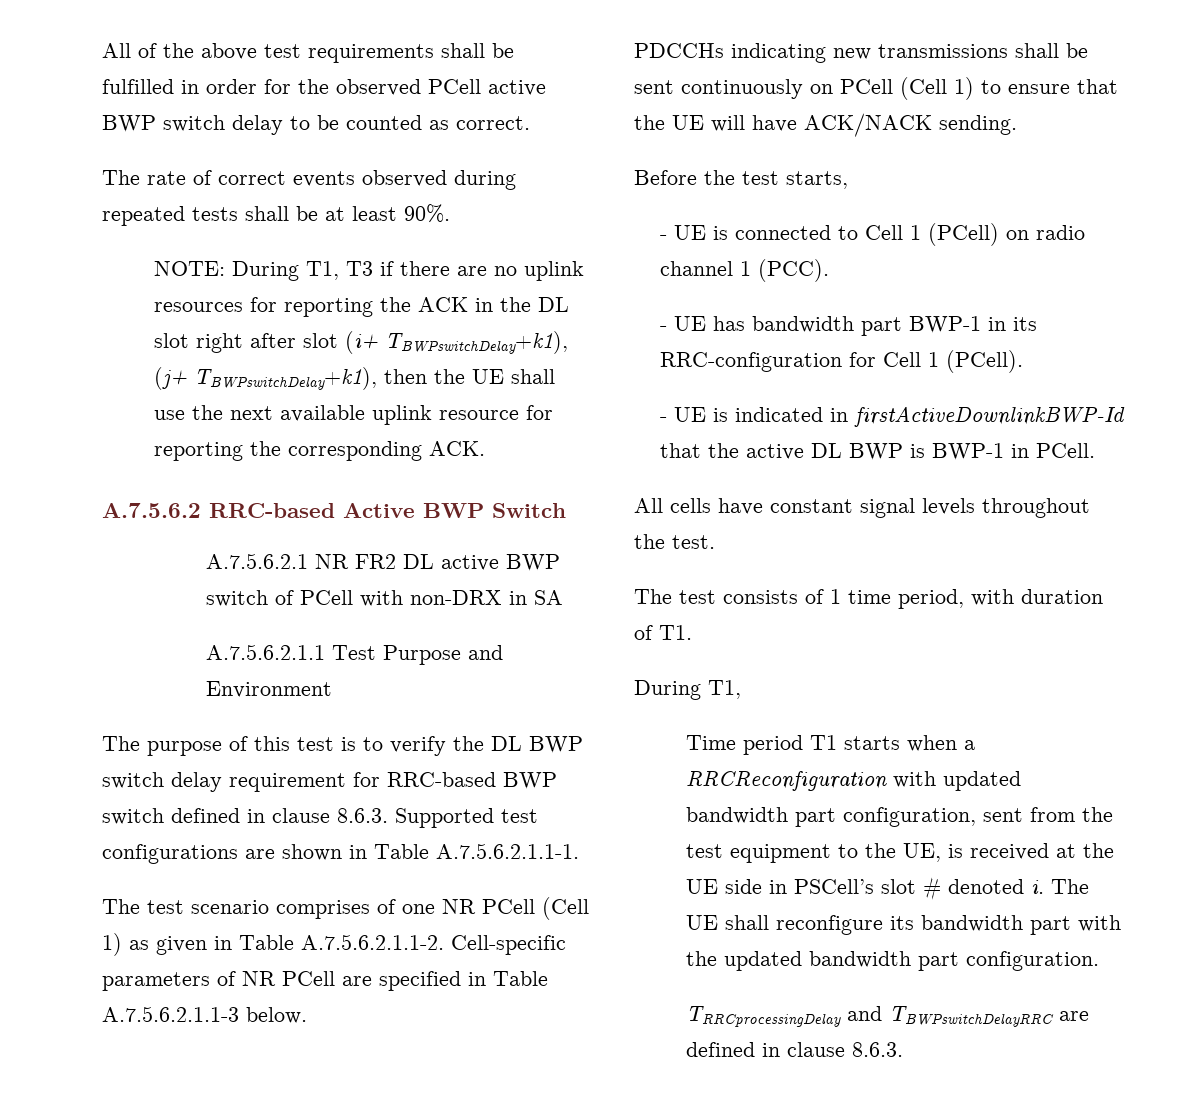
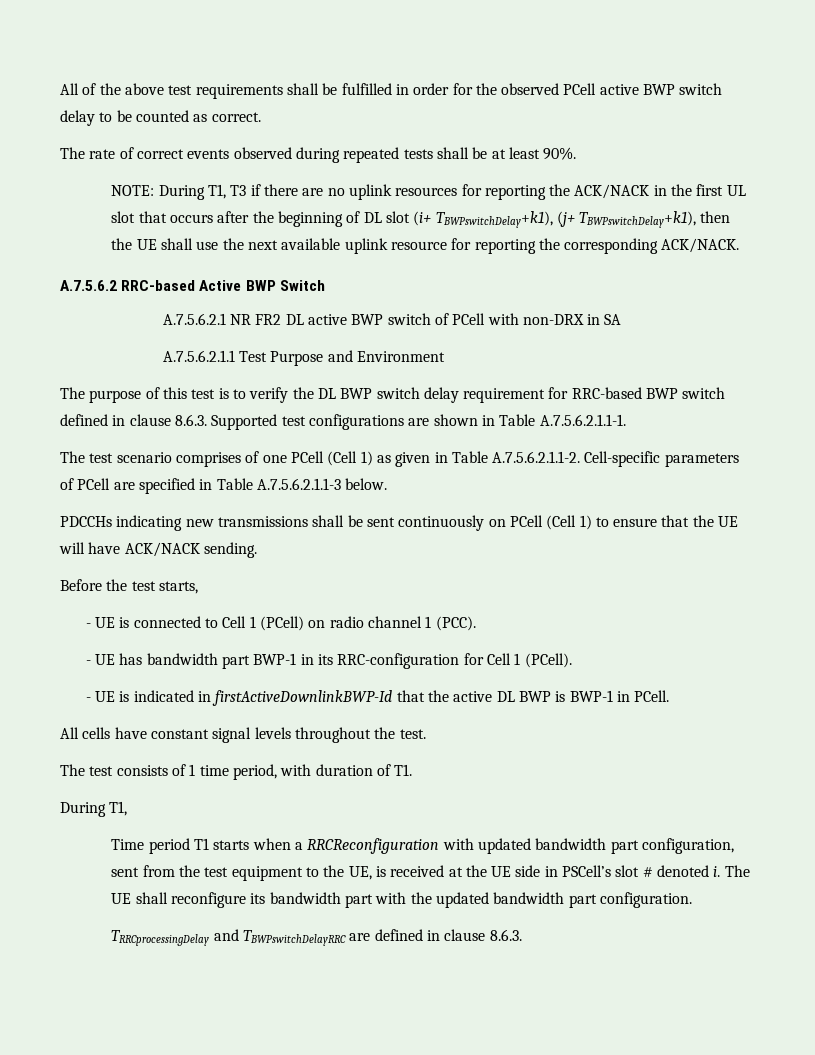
[417,297,468,312] ACK -> [574,184,650,199] ACK/NACK
[537,297,569,312] [153,333,296,353] DL slot right after -> [696,184,746,196] [111,211,382,227] first UL slot that occurs after the beginning of DL
[428,441,485,456] ACK. -> [661,238,740,253] ACK/NACK.
[442,899,476,914] NR -> (287, 459) none
[242,971,276,986] NR -> (74, 484) none

